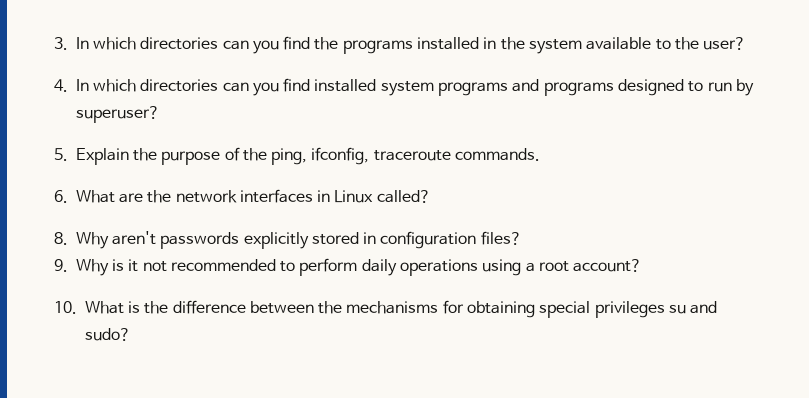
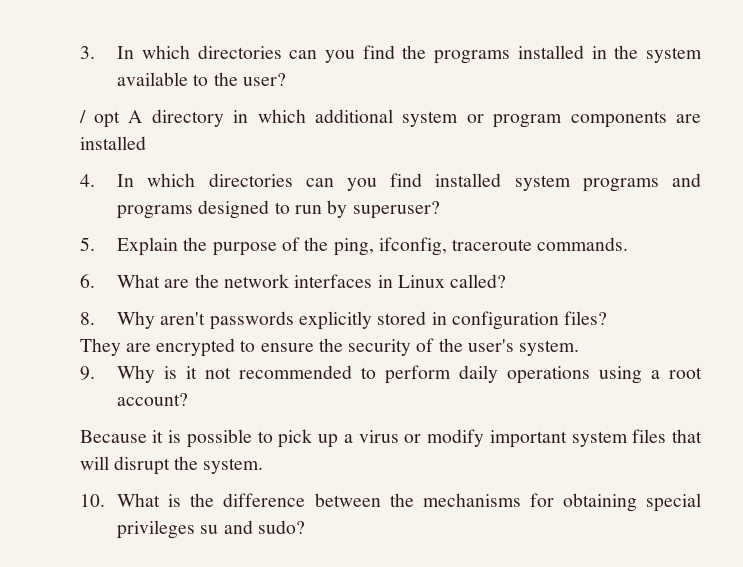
(747, 43) none -> [78,109,702,128] [79,136,146,150] // / opt A directory in which additional system or program components are installed
(522, 238) none -> [79,338,580,357] // They are encrypted to ensure the security of the user's system.
(643, 265) none -> [79,429,702,448] [79,456,264,475] // Because it is possible to pick up a virus or modify important system files that will disrupt the system.

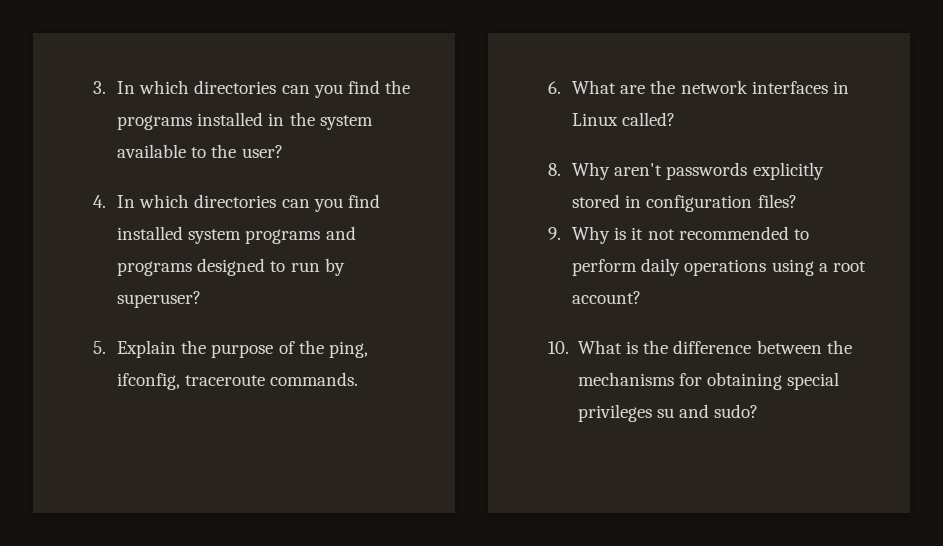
[78,109,702,128] [79,136,146,150] // / opt A directory in which additional system or program components are installed -> (283, 151) none
[79,338,580,357] // They are encrypted to ensure the security of the user's system. -> (797, 201) none
[79,429,702,448] [79,456,264,475] // Because it is possible to pick up a virus or modify important system files that will disrupt the system. -> (642, 297) none

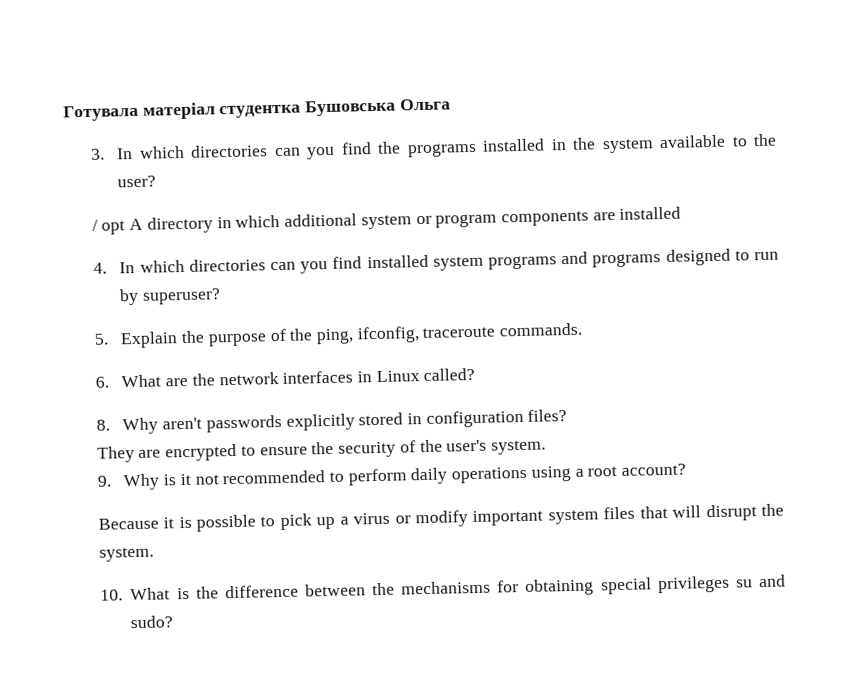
(92, 87) none -> [63,98,451,122] Готувала матеріал студентка Бушовська Ольга //
(283, 151) none -> [91,206,682,235] // / opt A directory in which additional system or program components are installed
(797, 201) none -> [96,439,546,463] // They are encrypted to ensure the security of the user's system.
(642, 297) none -> [97,503,785,532] [98,546,154,562] // Because it is possible to pick up a virus or modify important system files that will disrupt the system.

